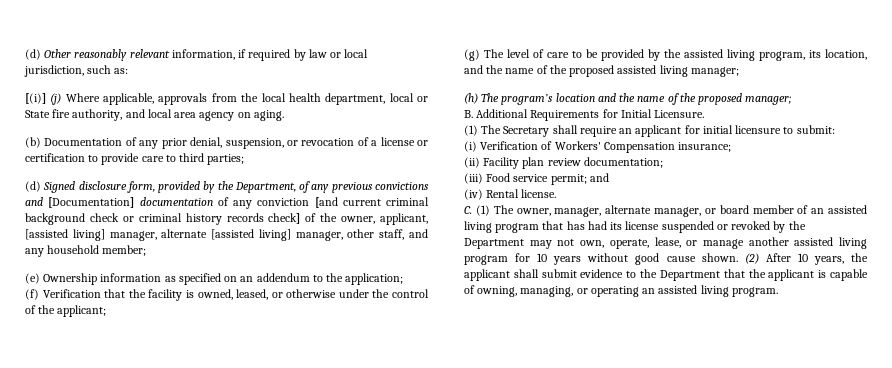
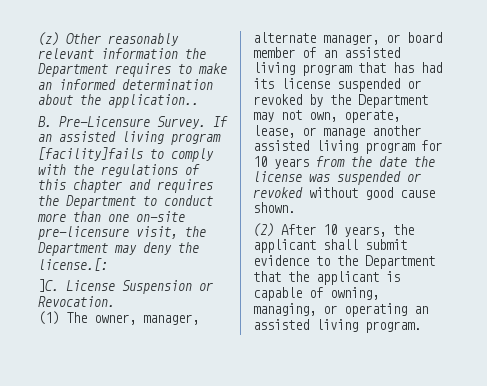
[25,49,41,60] (d) -> [38,32,59,46] (z)
[171,49,369,61] [24,65,129,77] [25,93,429,105] [25,109,284,121] [25,137,429,149] [25,153,245,165] [25,181,429,193] [25,197,429,209] [25,213,428,225] [25,229,428,241] [25,245,147,257] [25,273,404,285] [25,289,429,301] [25,305,107,317] [464,49,867,61] [464,65,739,77] [464,93,792,105] [464,109,705,121] [464,125,835,137] [464,141,732,153] [464,157,663,169] [464,173,609,185] [464,189,557,200] [464,206,472,214] information, if required by law or local jurisdiction, such as: // [(i)] (j) Where applicable, approvals from the local health department, local or State fire authority, and local area agency on aging. // (b) Documentation of any prior denial, suspension, or revocation of a license or certification to provide care to third parties; // (d) Signed disclosure form, provided by the Department, of any previous convictions and [Documentation] documentation of any conviction [and current criminal background check or criminal history records check] of the owner, applicant, [assisted living] manager, alternate [assisted living] manager, other staff, and any household member; // (e) Ownership information as specified on an addendum to the application; // (f) Verification that the facility is owned, leased, or otherwise under the control of the applicant; // (g) The level of care to be provided by the assisted living program, its location, and the name of the proposed assisted living manager; // (h) The program’s location and the name of the proposed manager; // B. Additional Requirements for Initial Licensure. // (1) The Secretary shall require an applicant for initial licensure to submit: // (i) Verification of Workers' Compensation insurance; // (ii) Facility plan review documentation; // (iii) Food service permit; and // (iv) Rental license. // C. -> [101,48,206,59] [38,63,227,77] [38,79,213,90] [38,94,199,108] [38,116,228,129] [38,131,221,145] [38,147,214,162] [38,164,200,177] [38,179,213,193] [38,195,213,209] [37,211,185,222] [38,226,206,240] [38,242,199,256] [38,258,108,271] [38,279,213,294] [38,296,115,307] information the Department requires to make an informed determination about the application.. // B. Pre-Licensure Survey. If an assisted living program [facility]fails to comply with the regulations of this chapter and requires the Department to conduct more than one on-site pre-licensure visit, the Department may deny the license.[: // ]C. License Suspension or Revocation. //
(582, 260) none -> [316,156,435,167] [253,171,421,185] [253,187,303,198] from the date the license was suspended or revoked
(738, 257) none -> (295, 207) //

